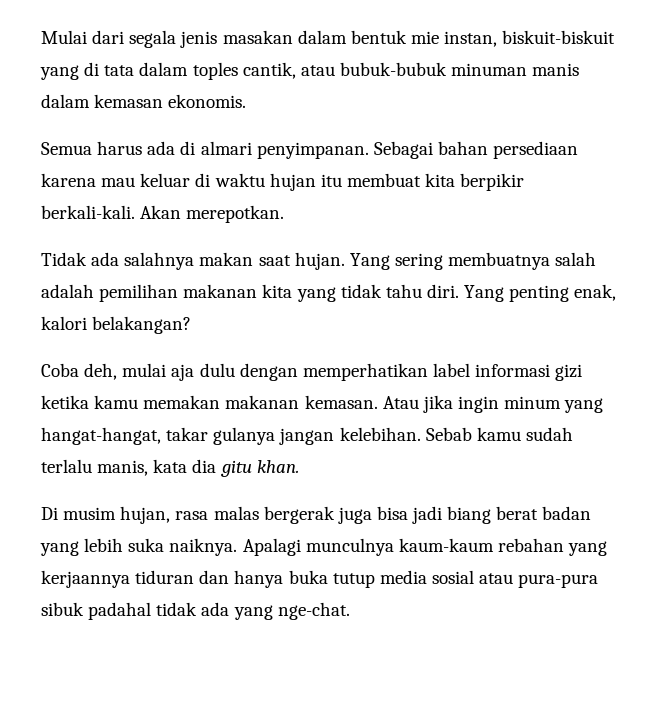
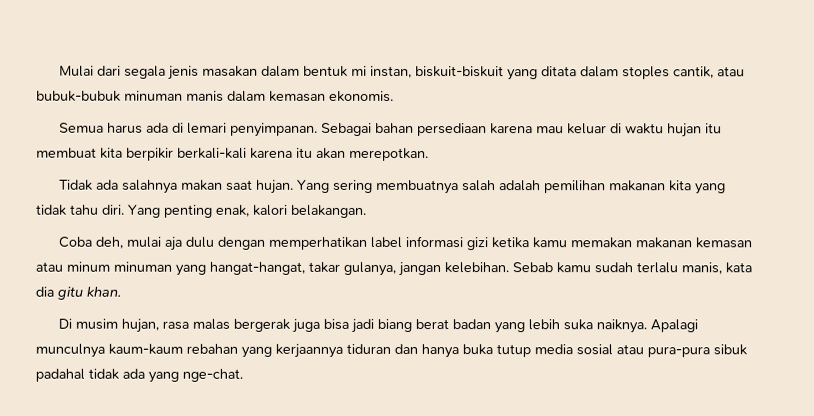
[410,31,439,44] mie -> [351,65,368,76] mi
[84,62,238,80] di tata dalam toples -> [541,66,671,80] ditata dalam stoples
[200,141,252,155] almari -> [187,122,228,134] lemari
[41,205,182,219] berkali-kali. Akan -> [177,147,346,159] berkali-kali karena itu akan
[92,316,192,334] belakangan? -> [290,204,367,218] belakangan.
[304,395,562,413] kemasan. Atau jika ingin minum -> [695,237,753,249] [35,261,172,272] kemasan atau minum minuman
[213,427,276,445] gulanya -> [343,261,396,276] gulanya,

